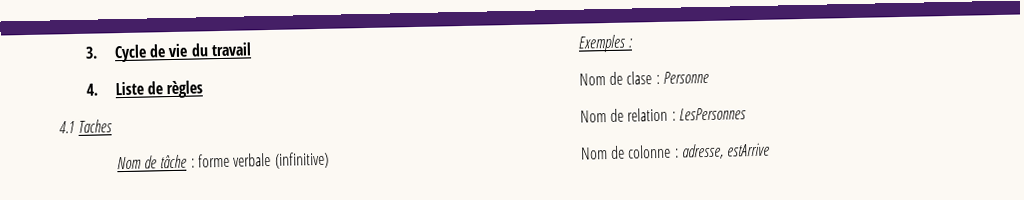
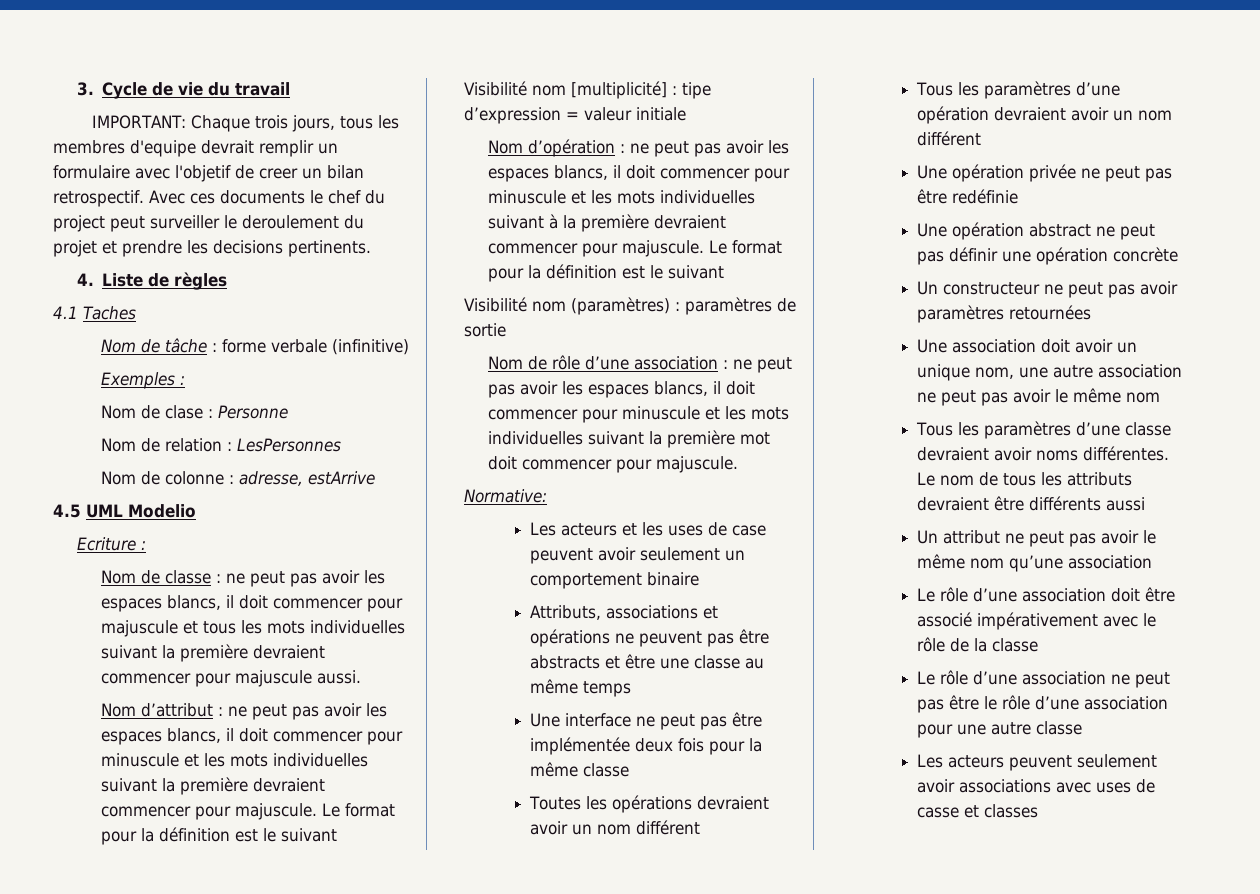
(253, 49) none -> [92,115,400,132] [53,140,338,157] [53,165,364,182] [53,190,385,207] [53,215,364,232] [53,240,371,257] // IMPORTANT: Chaque trois jours, tous les membres d'equipe devrait remplir un formulaire avec l'objetif de creer un bilan retrospectif. Avec ces documents le chef du project peut surveiller le deroulement du projet et prendre les decisions pertinents.
(771, 149) none -> [53,504,196,518] [76,537,146,551] [100,570,385,587] [100,595,403,612] [100,620,405,637] [100,644,325,662] [100,670,361,687] [100,703,387,720] [100,728,403,745] [100,753,368,767] [100,777,325,795] [100,803,395,820] [100,827,337,845] [463,81,711,99] [463,107,686,124] [487,139,789,157] [487,165,790,182] [487,190,755,204] [487,214,726,232] [487,240,782,257] [487,264,724,282] [463,297,796,315] [463,323,506,337] [487,355,792,373] [487,381,755,398] [487,406,789,423] [487,430,770,448] [487,456,738,473] [463,489,547,503] [529,522,766,536] [529,547,745,564] [529,572,699,589] [529,605,718,620] [529,629,769,647] [529,654,764,669] [529,679,631,697] [529,712,762,730] [529,737,762,755] [529,762,629,777] [528,795,769,813] [529,820,700,835] [915,81,1120,99] [916,106,1172,124] [916,131,981,146] [916,164,1172,182] [916,189,1018,204] [916,222,1155,240] [916,247,1178,265] [916,281,1178,298] [916,305,1091,323] [916,339,1137,353] [916,364,1182,381] [916,388,1160,406] [915,421,1171,439] [916,446,1169,461] [916,472,1132,486] [916,496,1145,511] [916,530,1156,547] [916,554,1152,572] [916,587,1175,602] [916,612,1156,630] [916,637,1038,652] [916,670,1170,688] [916,695,1168,713] [916,721,1082,738] [916,754,1157,771] [916,779,1155,793] [916,804,1038,818] // 4.5 UML Modelio // Ecriture : // Nom de classe : ne peut pas avoir les espaces blancs, il doit commencer pour majuscule et tous les mots individuelles suivant la première devraient commencer pour majuscule aussi. // Nom d’attribut : ne peut pas avoir les espaces blancs, il doit commencer pour minuscule et les mots individuelles suivant la première devraient commencer pour majuscule. Le format pour la définition est le suivant // Visibilité nom [multiplicité] : tipe d’expression = valeur initiale // Nom d’opération : ne peut pas avoir les espaces blancs, il doit commencer pour minuscule et les mots individuelles suivant à la première devraient commencer pour majuscule. Le format pour la définition est le suivant // Visibilité nom (paramètres) : paramètres de sortie // Nom de rôle d’une association : ne peut pas avoir les espaces blancs, il doit commencer pour minuscule et les mots individuelles suivant la première mot doit commencer pour majuscule. // Normative: // Les acteurs et les uses de case peuvent avoir seulement un comportement binaire // Attributs, associations et opérations ne peuvent pas être abstracts et être une classe au même temps // Une interface ne peut pas être implémentée deux fois pour la même classe // Toutes les opérations devraient avoir un nom différent // Tous les paramètres d’une opération devraient avoir un nom différent // Une opération privée ne peut pas être redéfinie // Une opération abstract ne peut pas définir une opération concrète // Un constructeur ne peut pas avoir paramètres retournées // Une association doit avoir un unique nom, une autre association ne peut pas avoir le même nom // Tous les paramètres d’une classe devraient avoir noms différentes. Le nom de tous les attributs devraient être différents aussi // Un attribut ne peut pas avoir le même nom qu’une association // Le rôle d’une association doit être associé impérativement avec le rôle de la classe // Le rôle d’une association ne peut pas être le rôle d’une association pour une autre classe // Les acteurs peuvent seulement avoir associations avec uses de casse et classes

